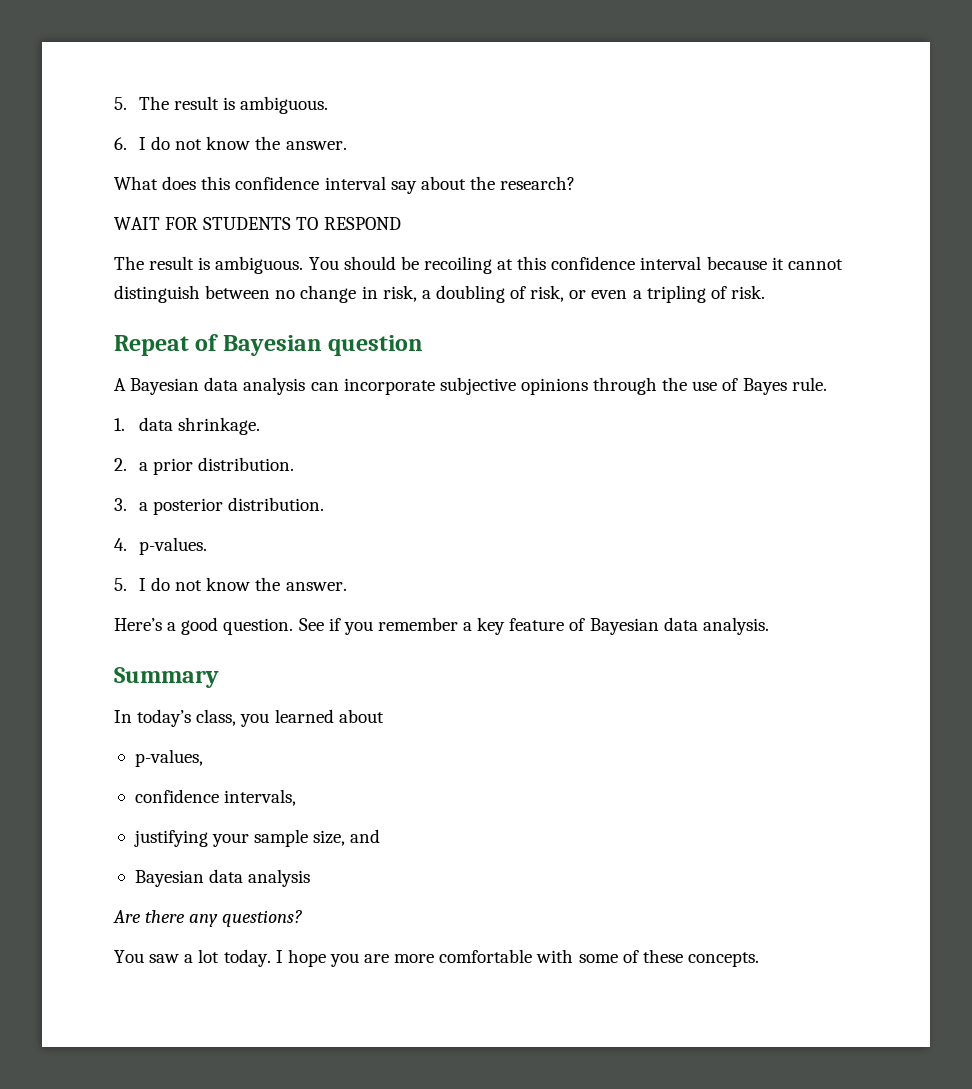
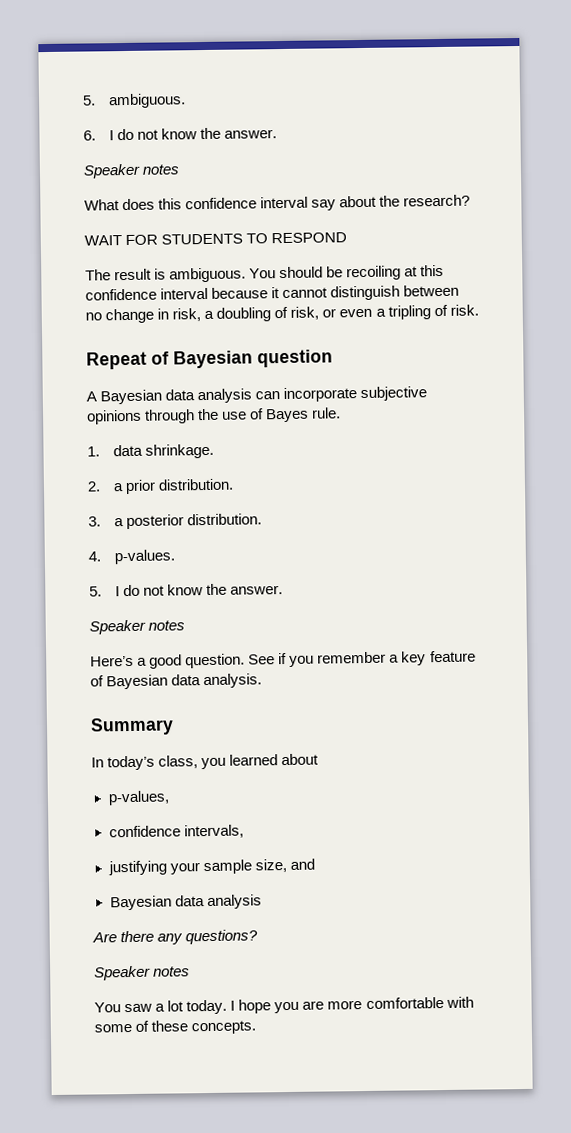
[114,96,236,110] 5. The result is -> [82,95,96,106] 5.
(347, 145) none -> [83,163,180,179] // Speaker notes
(347, 586) none -> [89,619,186,635] // Speaker notes
(303, 918) none -> [94,965,191,981] // Speaker notes

